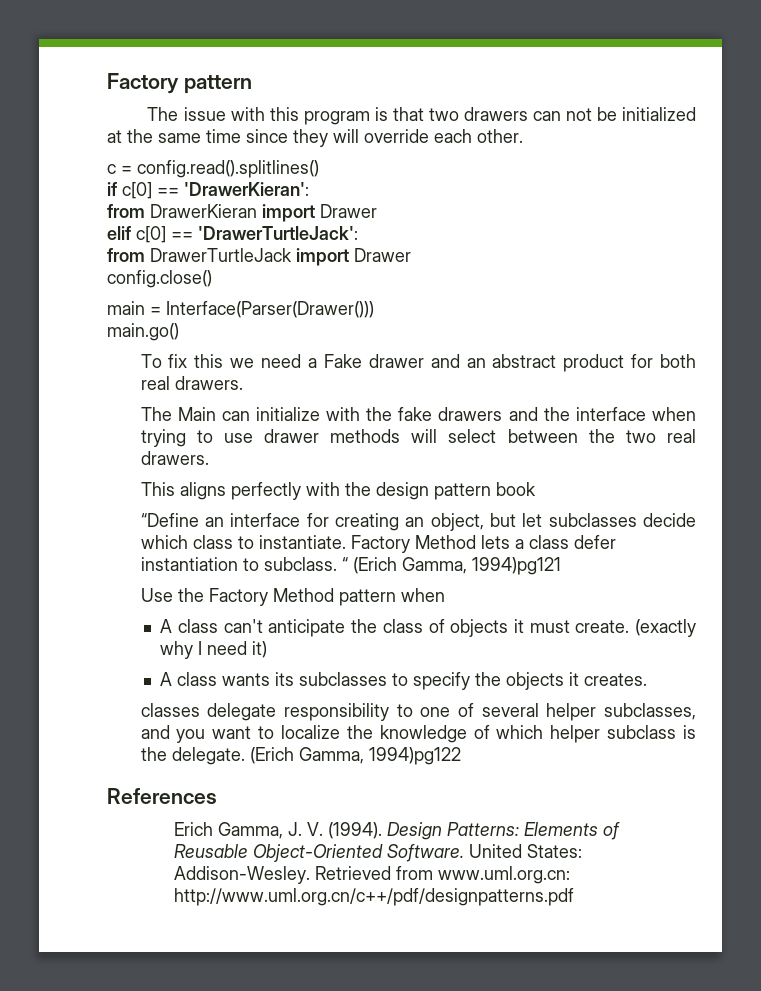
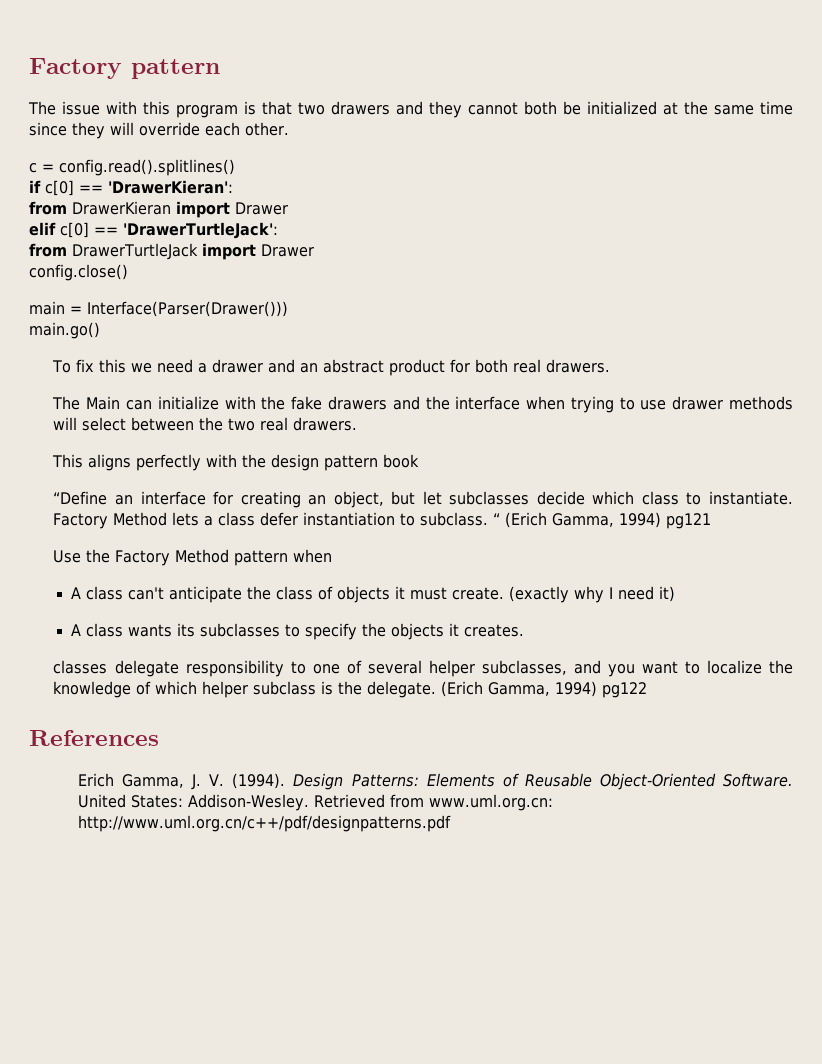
[532,108,592,121] can not -> [396,101,557,118] and they cannot both
[323,354,362,368] Fake -> (208, 368) none
[471,557,561,575] 1994)pg121 -> [619,512,712,529] 1994) pg121
[368,747,461,765] 1994)pg122 -> [555,681,648,698] 1994) pg122

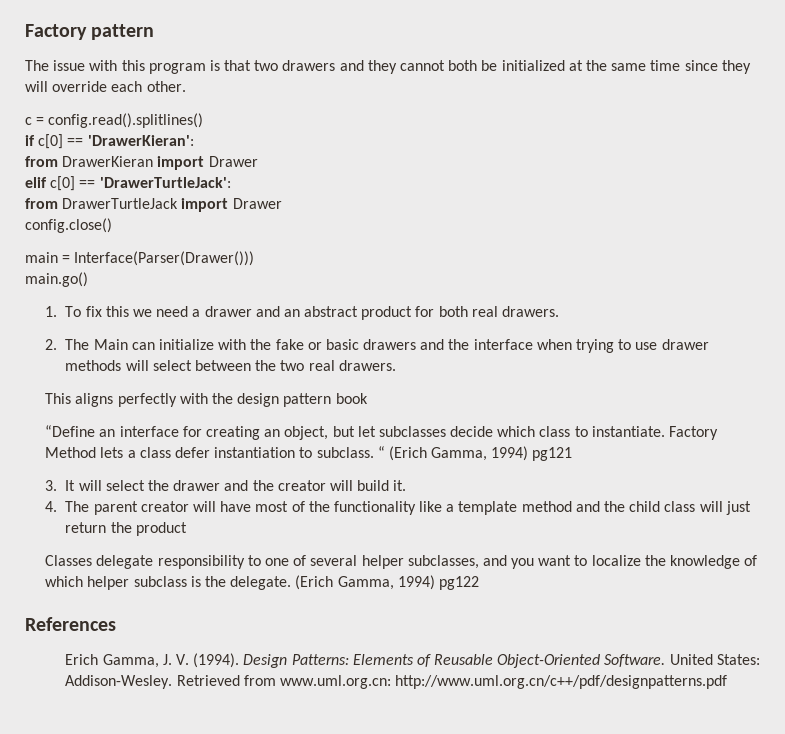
(100, 330) none -> [45,306,58,317] 1.
(611, 366) none -> [45,339,58,350] 2.
(323, 403) none -> [307,339,359,350] or basic
[53,549,333,566] [71,586,676,603] [71,623,525,640] [53,660,108,674] Use the Factory Method pattern when // A class can't anticipate the class of objects it must create. (exactly why I need it) // A class wants its subclasses to specify the objects it creates. // classes -> [45,480,407,491] [45,501,751,515] [65,522,187,536] [45,555,93,566] 3. It will select the drawer and the creator will build it. // 4. The parent creator will have most of the functionality like a template method and the child class will just return the product // Classes

